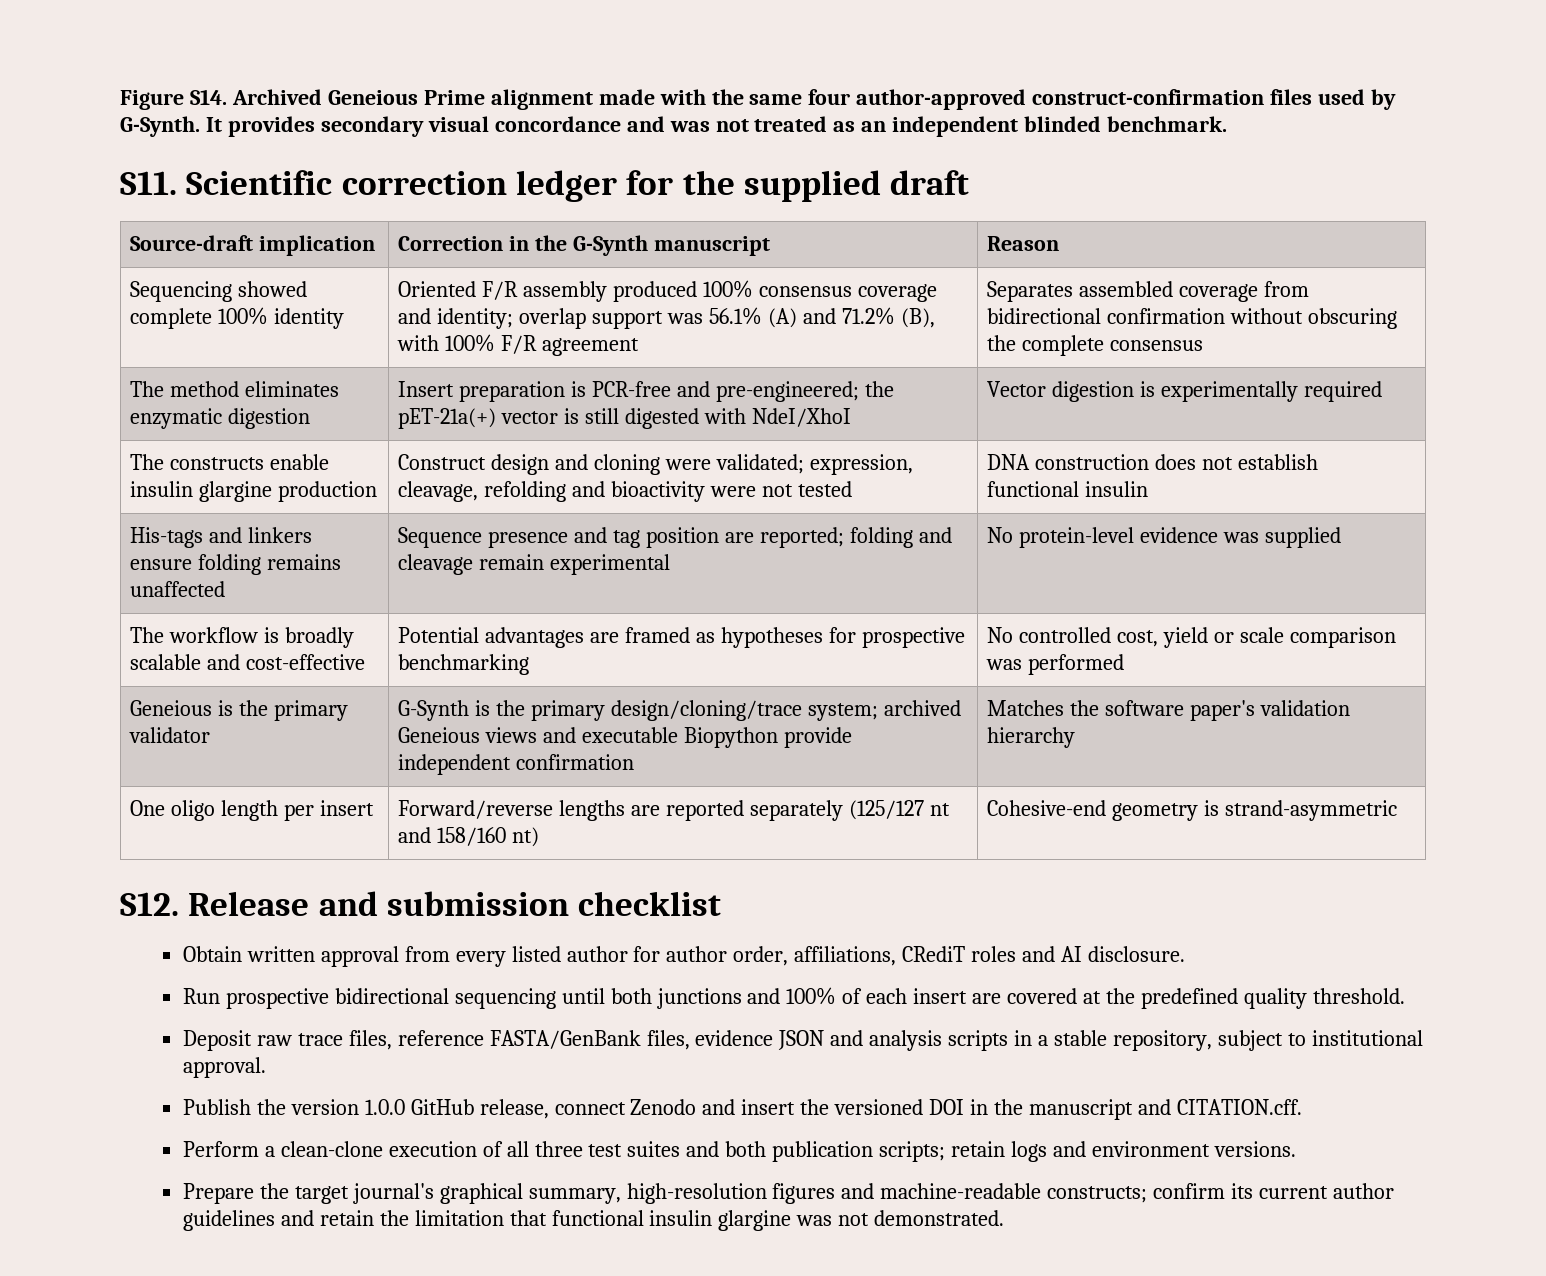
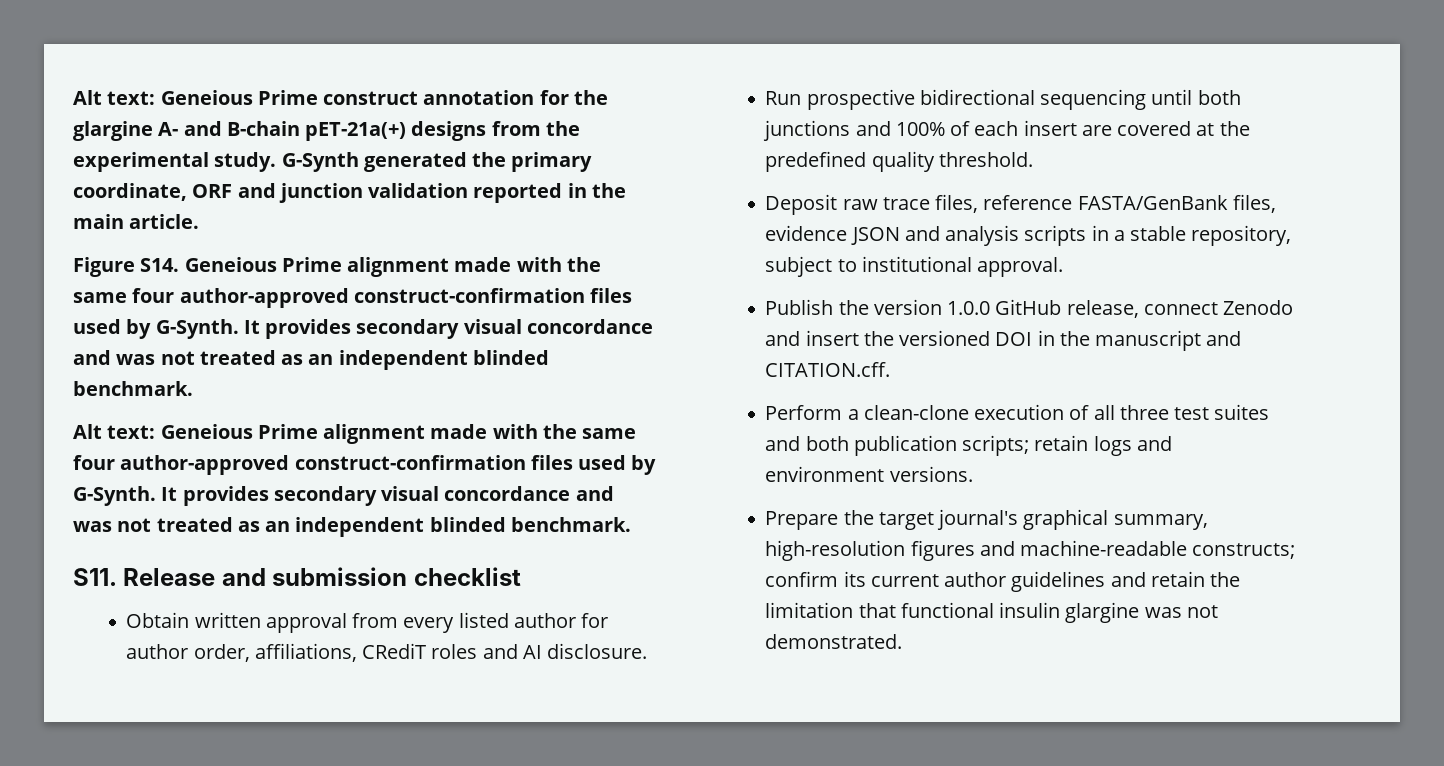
[120,89,322,110] Figure S14. Archived -> [73,90,608,105] [73,121,580,141] [73,152,593,172] [73,183,626,203] [73,214,200,229] [73,257,601,277] [73,288,633,308] [73,319,653,339] [73,350,549,370] [73,381,193,396] [73,424,156,439] Alt text: Geneious Prime construct annotation for the glargine A- and B-chain pET-21a(+) designs from the experimental study. G-Synth generated the primary coordinate, ORF and junction validation reported in the main article. // Figure S14. Geneious Prime alignment made with the same four author-approved construct-confirmation files used by G-Synth. It provides secondary visual concordance and was not treated as an independent blinded benchmark. // Alt text:
[186,170,970,202] [130,235,376,256] [398,235,771,256] [987,236,1060,251] [130,281,308,302] [130,307,345,329] [398,280,937,302] [398,307,935,329] [397,334,640,356] [987,281,1310,302] [987,308,1398,329] [987,335,1204,356] [130,381,340,397] [130,408,311,429] [398,381,894,402] [398,408,851,429] [987,381,1383,402] [130,454,330,470] [130,481,378,502] [398,454,913,475] [398,481,852,502] [987,454,1319,470] [987,481,1149,497] [130,527,313,548] [130,554,342,575] [130,581,226,597] [398,527,952,548] [398,554,671,575] [987,527,1342,548] [130,627,355,648] [130,654,366,670] [398,627,965,648] [398,654,530,675] [987,627,1396,648] [986,654,1125,675] [130,700,349,721] [129,727,211,743] [398,700,961,721] [398,727,852,748] [398,754,635,775] [987,700,1351,721] [987,727,1076,748] [130,800,375,821] [398,800,950,821] [398,827,540,847] [987,800,1398,821] [120,892,179,916] Scientific correction ledger for the supplied draft // Source-draft implication | Correction in the G-Synth manuscript | Reason // Sequencing showed complete 100% identity | Oriented F/R assembly produced 100% consensus coverage and identity; overlap support was 56.1% (A) and 71.2% (B), with 100% F/R agreement | Separates assembled coverage from bidirectional confirmation without obscuring the complete consensus // The method eliminates enzymatic digestion | Insert preparation is PCR-free and pre-engineered; the pET-21a(+) vector is still digested with NdeI/XhoI | Vector digestion is experimentally required // The constructs enable insulin glargine production | Construct design and cloning were validated; expression, cleavage, refolding and bioactivity were not tested | DNA construction does not establish functional insulin // His-tags and linkers ensure folding remains unaffected | Sequence presence and tag position are reported; folding and cleavage remain experimental | No protein-level evidence was supplied // The workflow is broadly scalable and cost-effective | Potential advantages are framed as hypotheses for prospective benchmarking | No controlled cost, yield or scale comparison was performed // Geneious is the primary validator | G-Synth is the primary design/cloning/trace system; archived Geneious views and executable Biopython provide independent confirmation | Matches the software paper's validation hierarchy // One oligo length per insert | Forward/reverse lengths are reported separately (125/127 nt and 158/160 nt) | Cohesive-end geometry is strand-asymmetric // S12. -> (117, 577) none

